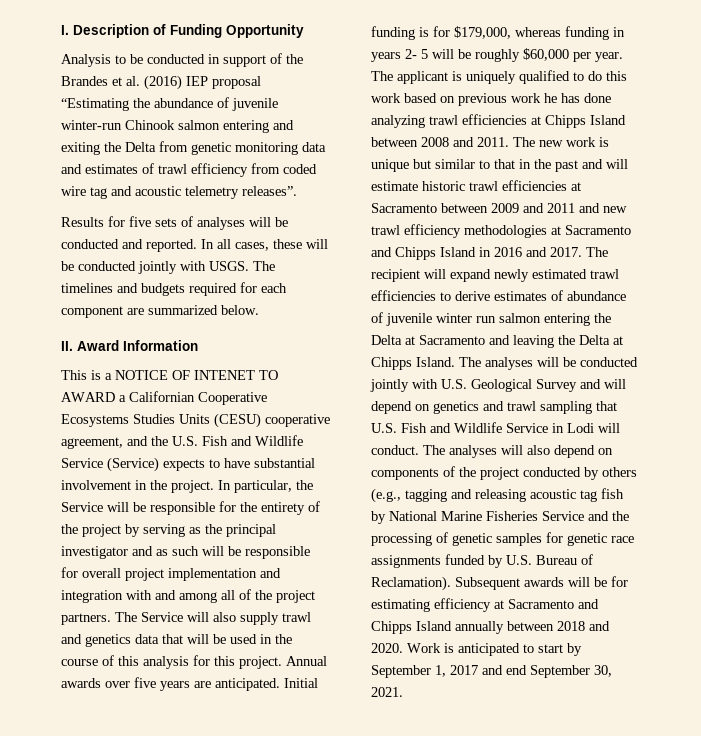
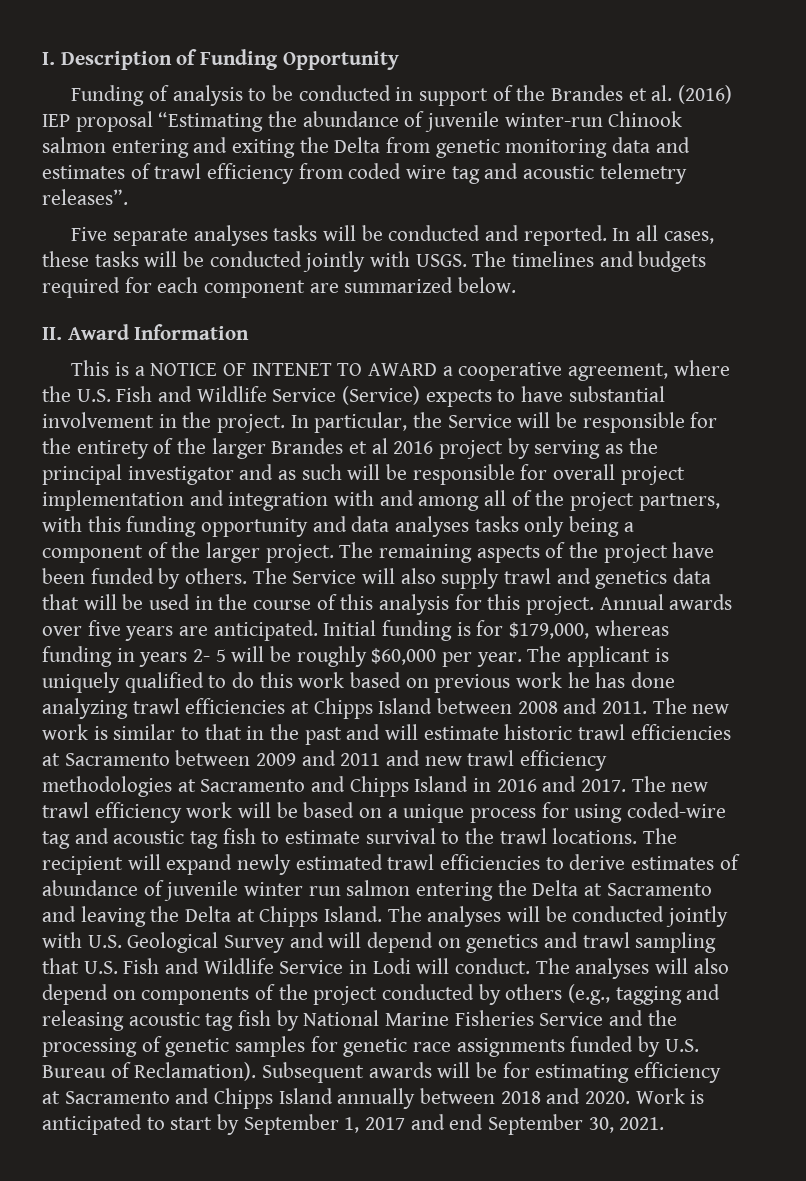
[61,54,111,67] Analysis -> [71,85,243,106] Funding of analysis
[61,216,245,230] Results for five sets of analyses -> [71,225,318,246] Five separate analyses tasks
(302, 244) none -> [94,251,139,267] tasks
[129,391,267,405] [61,413,261,428] Californian Cooperative Ecosystems Studies Units (CESU) -> (453, 371) none
[127,436,148,446] and -> [673,360,730,376] where
(78, 529) none -> [211,438,434,459] larger Brandes et al 2016
[61,613,111,625] partners. -> [638,493,720,511] [42,516,634,537] [42,542,715,563] [42,568,248,589] partners, with this funding opportunity and data analyses tasks only being a component of the larger project. The remaining aspects of the project have been funded by others.
[371,159,431,172] unique but -> (108, 733) none
(608, 252) none -> [671,782,709,792] [42,802,727,823] [42,828,678,849] new trawl efficiency work will be based on a unique process for using coded-wire tag and acoustic tag fish to estimate survival to the trawl locations. The

